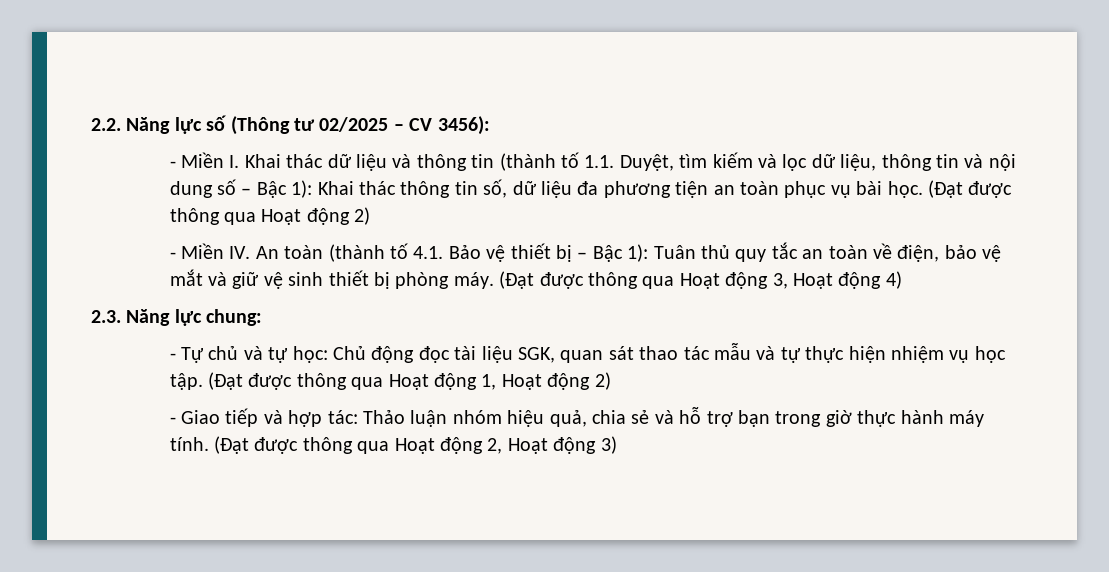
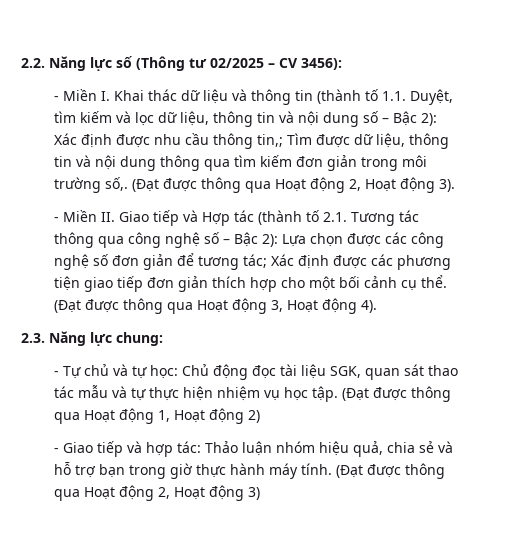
[291,179,1013,198] [169,207,371,225] [169,242,1002,262] [169,269,494,289] 1): Khai thác thông tin số, dữ liệu đa phương tiện an toàn phục vụ bài học. (Đạt được thông qua Hoạt động 2) // - Miền IV. An toàn (thành tố 4.1. Bảo vệ thiết bị – Bậc 1): Tuân thủ quy tắc an toàn về điện, bảo vệ mắt và giữ vệ sinh thiết bị phòng máy. -> [420,113,437,126] [53,133,449,149] [53,155,427,171] [53,177,455,193] [53,210,419,226] [53,232,444,248] [53,253,451,270] [53,275,447,292] 2): Xác định được nhu cầu thông tin,; Tìm được dữ liệu, thông tin và nội dung thông qua tìm kiếm đơn giản trong môi trường số,. (Đạt được thông qua Hoạt động 2, Hoạt động 3). // - Miền II. Giao tiếp và Hợp tác (thành tố 2.1. Tương tác thông qua công nghệ số – Bậc 2): Lựa chọn được các công nghệ số đơn giản để tương tác; Xác định được các phương tiện giao tiếp đơn giản thích hợp cho một bối cảnh cụ thể.
[885,271,902,289] 4) -> [360,300,377,313] 4).

